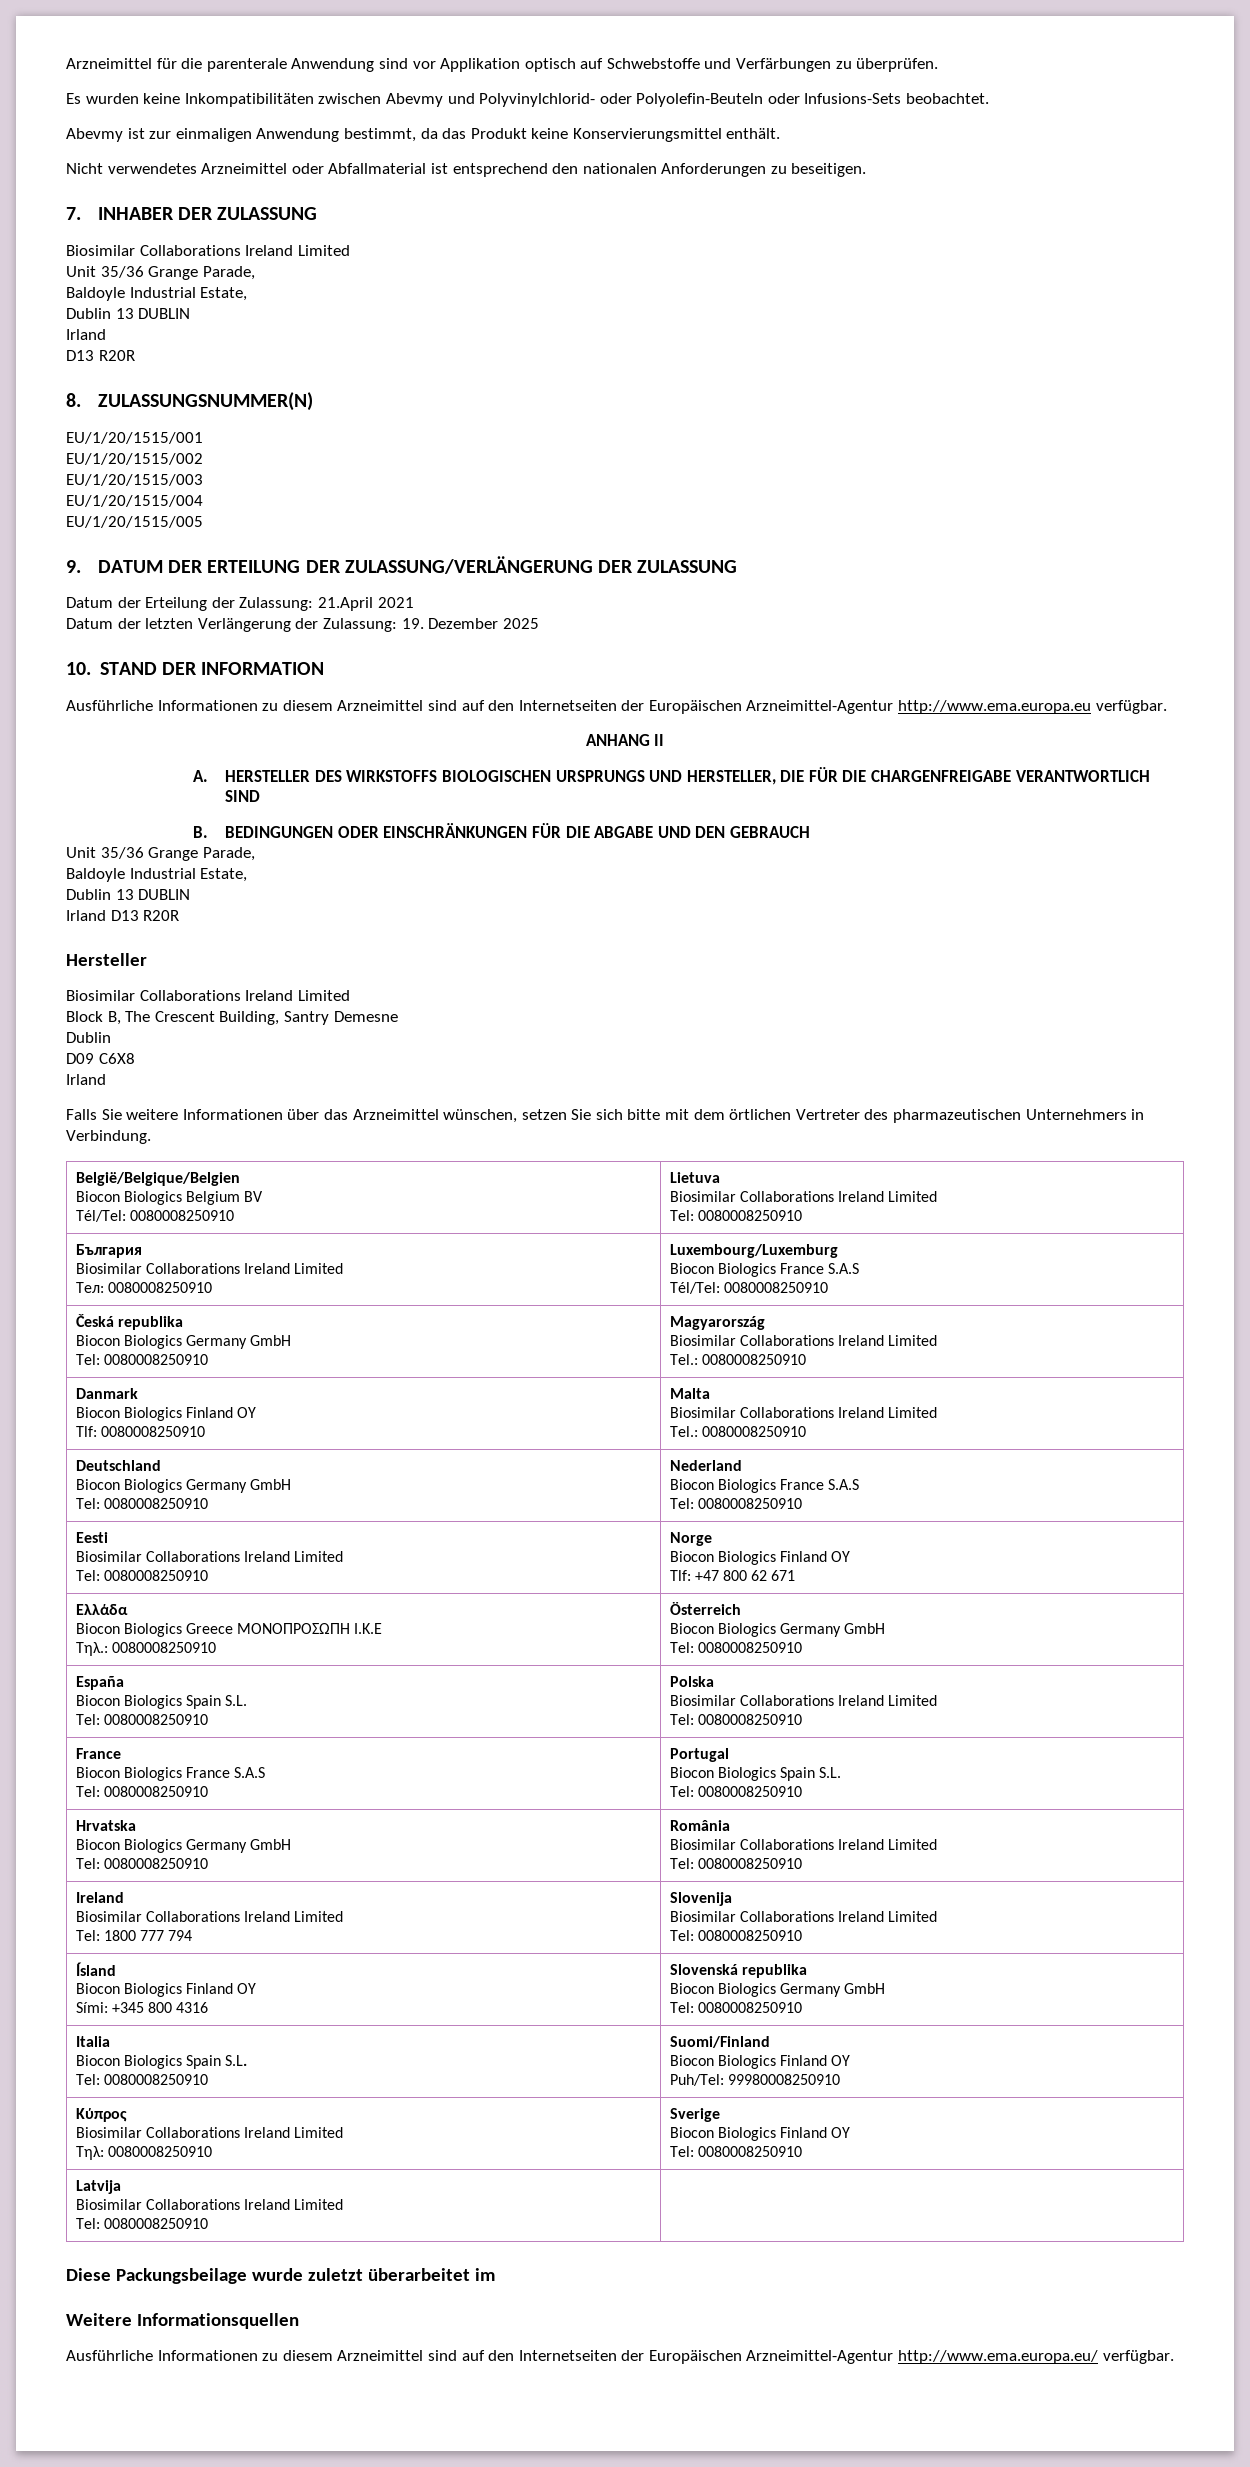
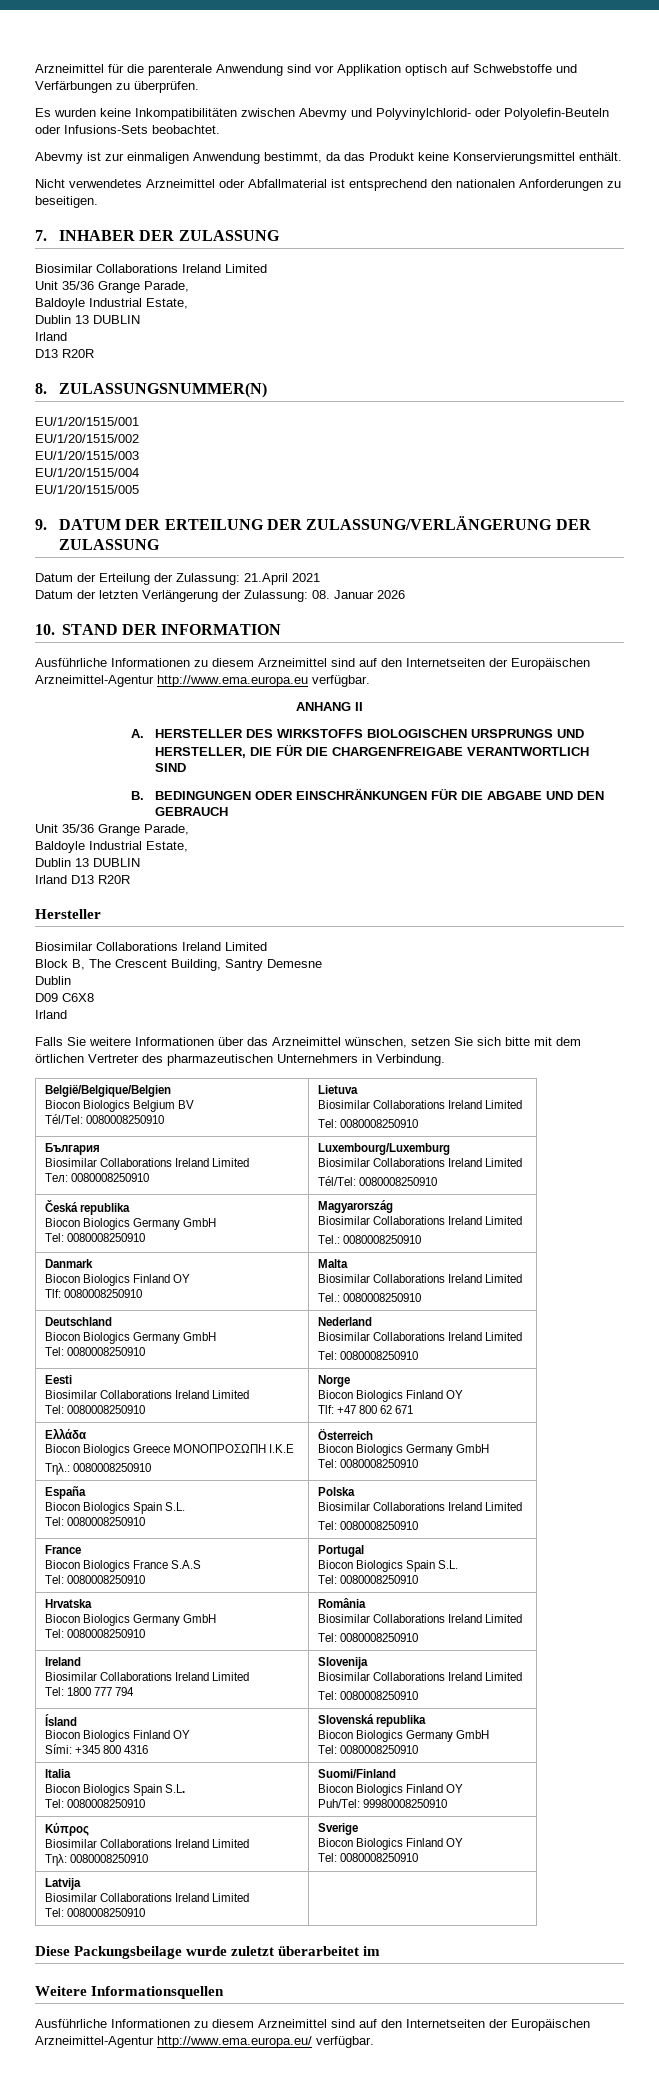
[401,618,539,629] 19. Dezember 2025 -> [312,590,405,599] 08. Januar 2026
[669,1263,860,1277] Biocon Biologics France S.A.S -> [317,1158,523,1167] Biosimilar Collaborations Ireland Limited
[669,1479,860,1493] Biocon Biologics France S.A.S -> [317,1332,523,1341] Biosimilar Collaborations Ireland Limited

